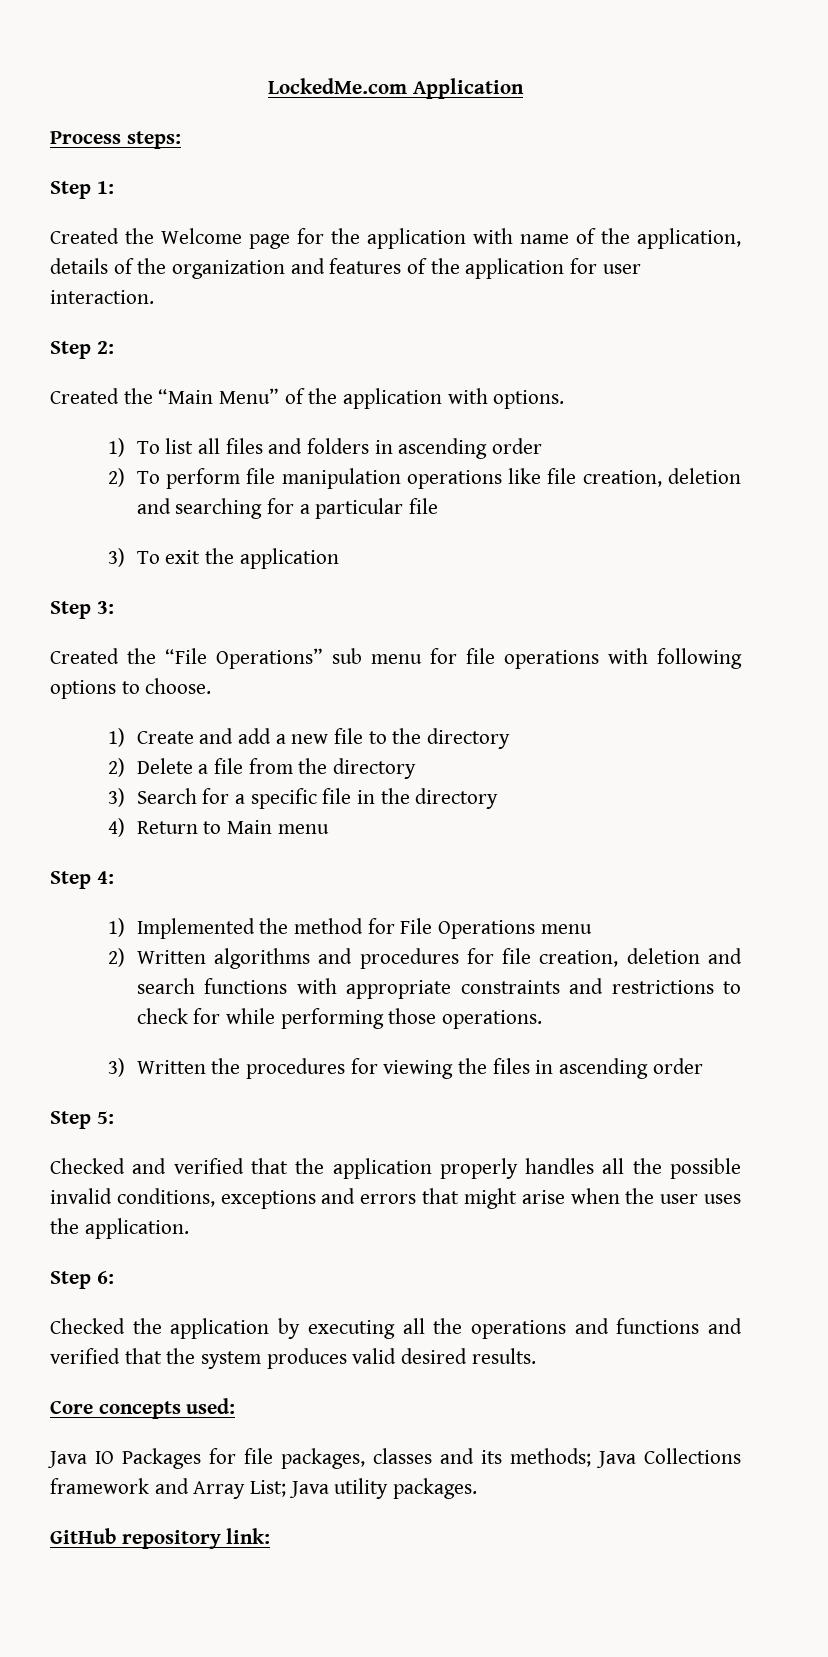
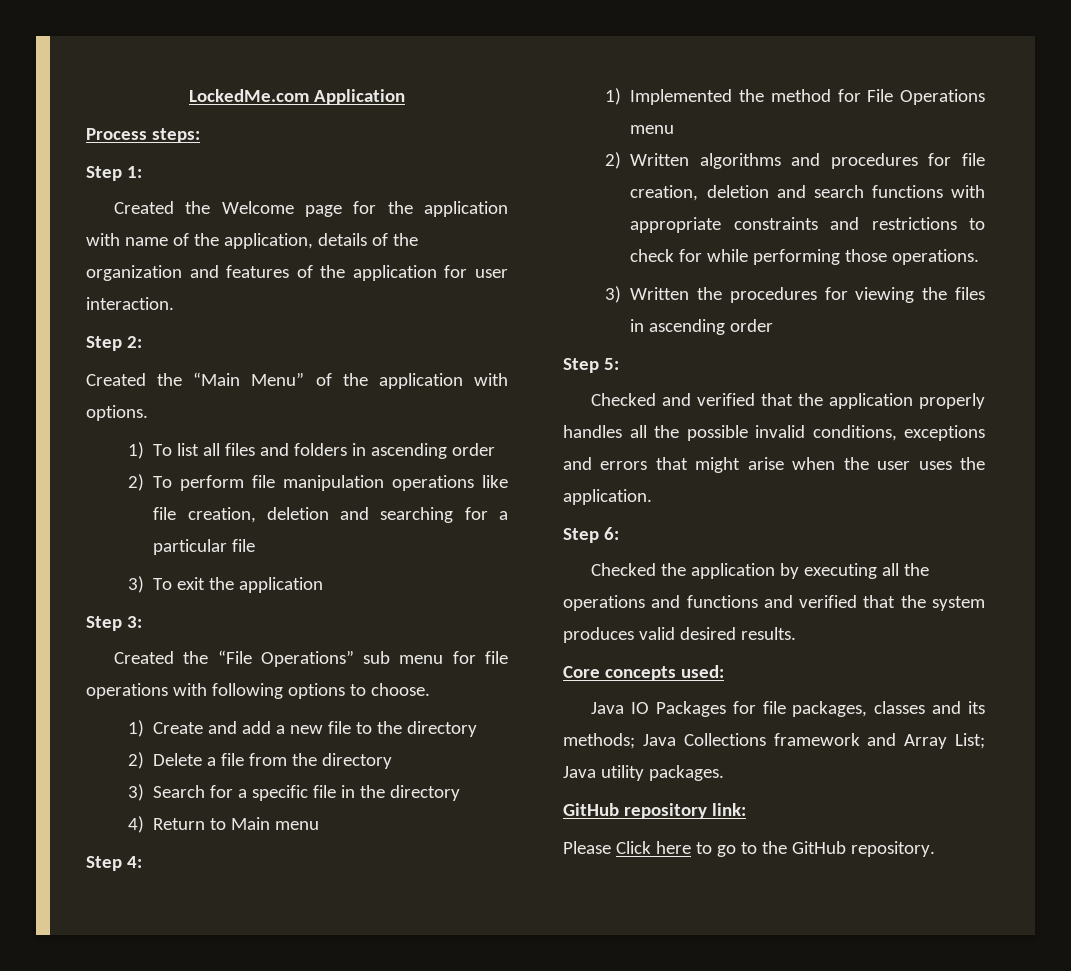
(271, 1536) none -> [563,841,935,857] // Please Click here to go to the GitHub repository.

